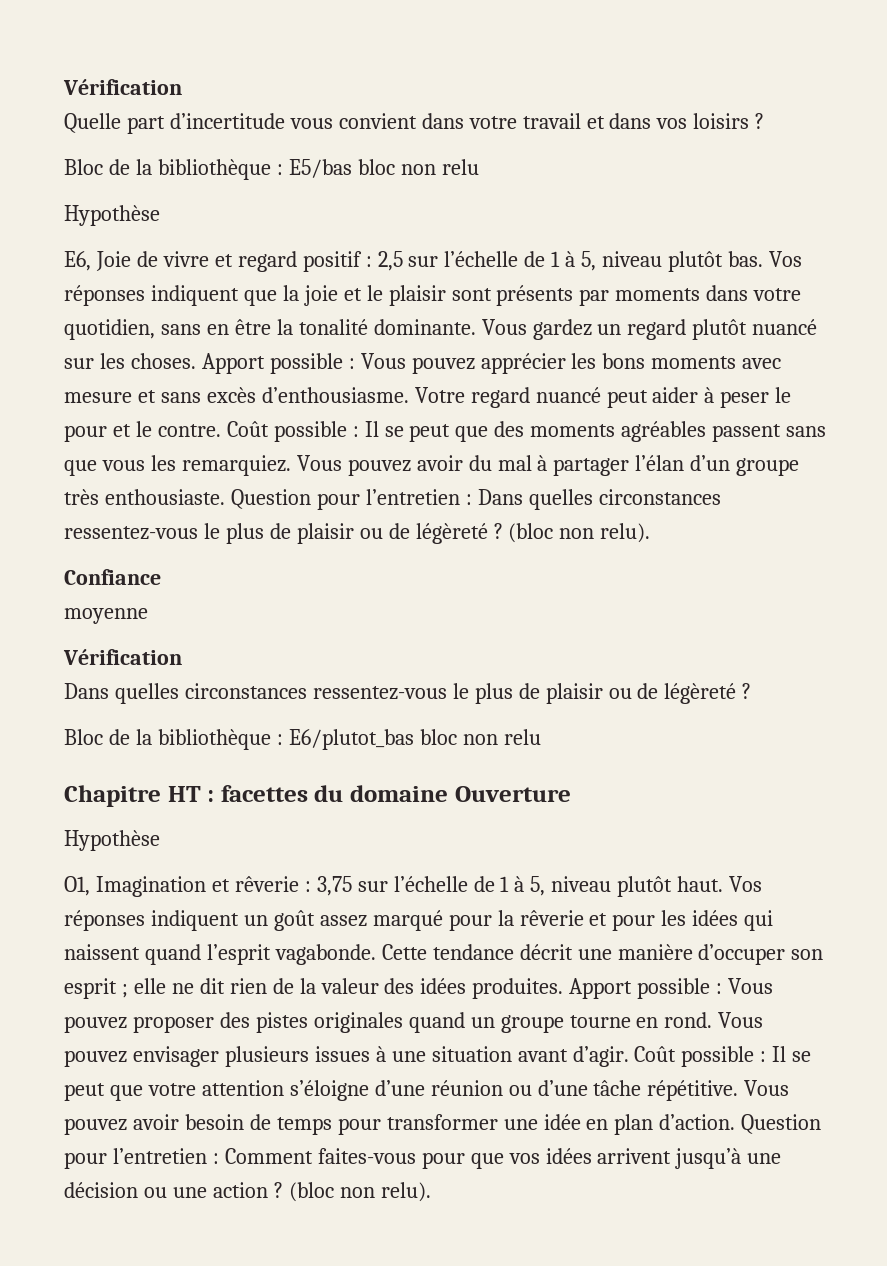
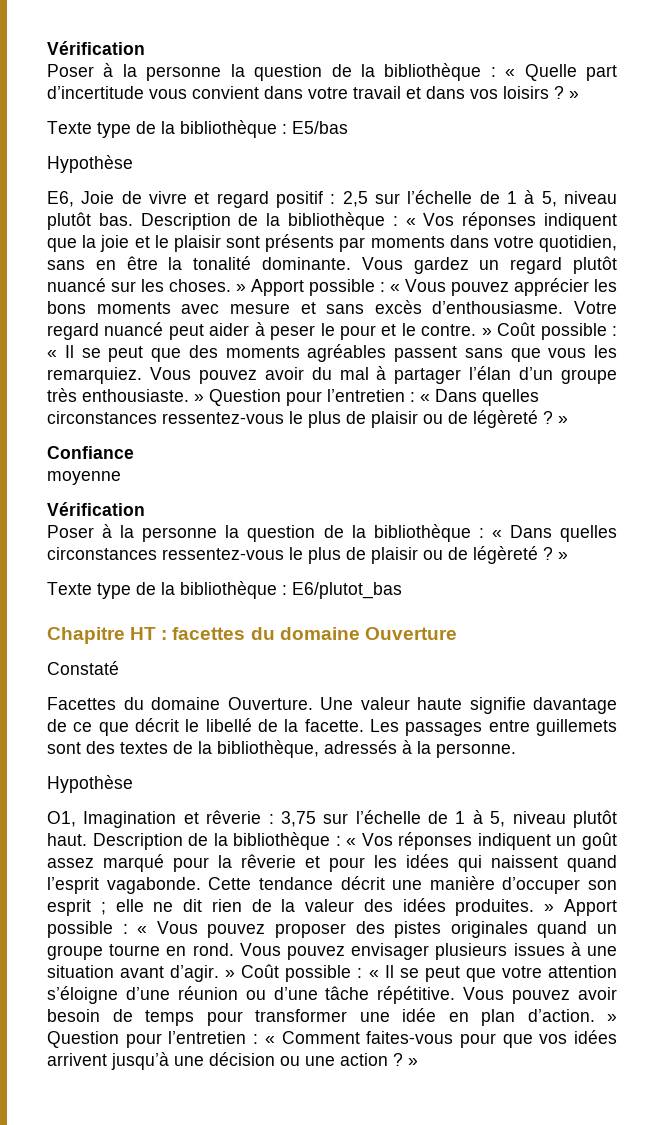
[63,79,182,95] Vérification // -> [47,41,145,55] [47,63,516,81] Vérification // Poser à la personne la question de la bibliothèque : «
[64,159,103,175] // Bloc -> [569,91,579,99] [47,121,131,138] » // Texte type
[357,159,479,175] bloc non relu -> (348, 127) none
(763, 259) none -> [140,212,416,230] Description de la bibliothèque : «
[201,353,355,374] Apport possible : -> [236,279,400,296] » Apport possible : «
[226,421,359,442] Coût possible : -> [481,322,618,340] [47,350,57,358] » Coût possible : «
[230,489,472,510] Question pour l’entretien : -> [194,389,430,406] » Question pour l’entretien : «
[508,523,651,543] (bloc non relu). -> [558,416,568,424] »
(182, 657) none -> [47,524,502,542] Poser à la personne la question de la bibliothèque : «
[64,729,103,745] // Bloc -> [558,552,568,560] [47,582,131,599] » // Texte type
[419,729,541,745] bloc non relu -> (402, 590) none
(571, 794) none -> [47,661,119,675] [47,697,617,714] [47,718,617,736] [47,740,516,758] // Constaté // Facettes du domaine Ouverture. Une valeur haute signifie davantage de ce que décrit le libellé de la facette. Les passages entre guillemets sont des textes de la bibliothèque, adressés à la personne.
(724, 884) none -> [92,832,357,850] Description de la bibliothèque : «
[569,978,723,999] Apport possible : -> [544,899,617,916] [47,921,148,938] » Apport possible : «
[634,1046,767,1067] Coût possible : -> [225,964,379,982] » Coût possible : «
[741,1114,822,1134] [64,1148,219,1169] Question pour l’entretien : -> [607,1014,617,1022] [47,1031,275,1048] » Question pour l’entretien : «
[288,1182,431,1202] (bloc non relu). -> [408,1058,418,1066] »

